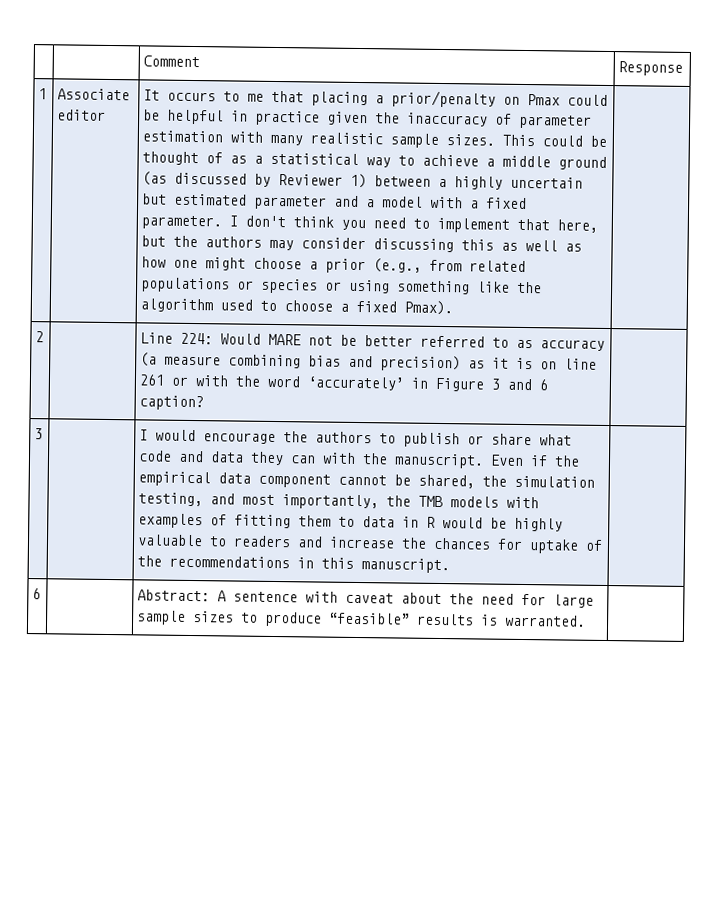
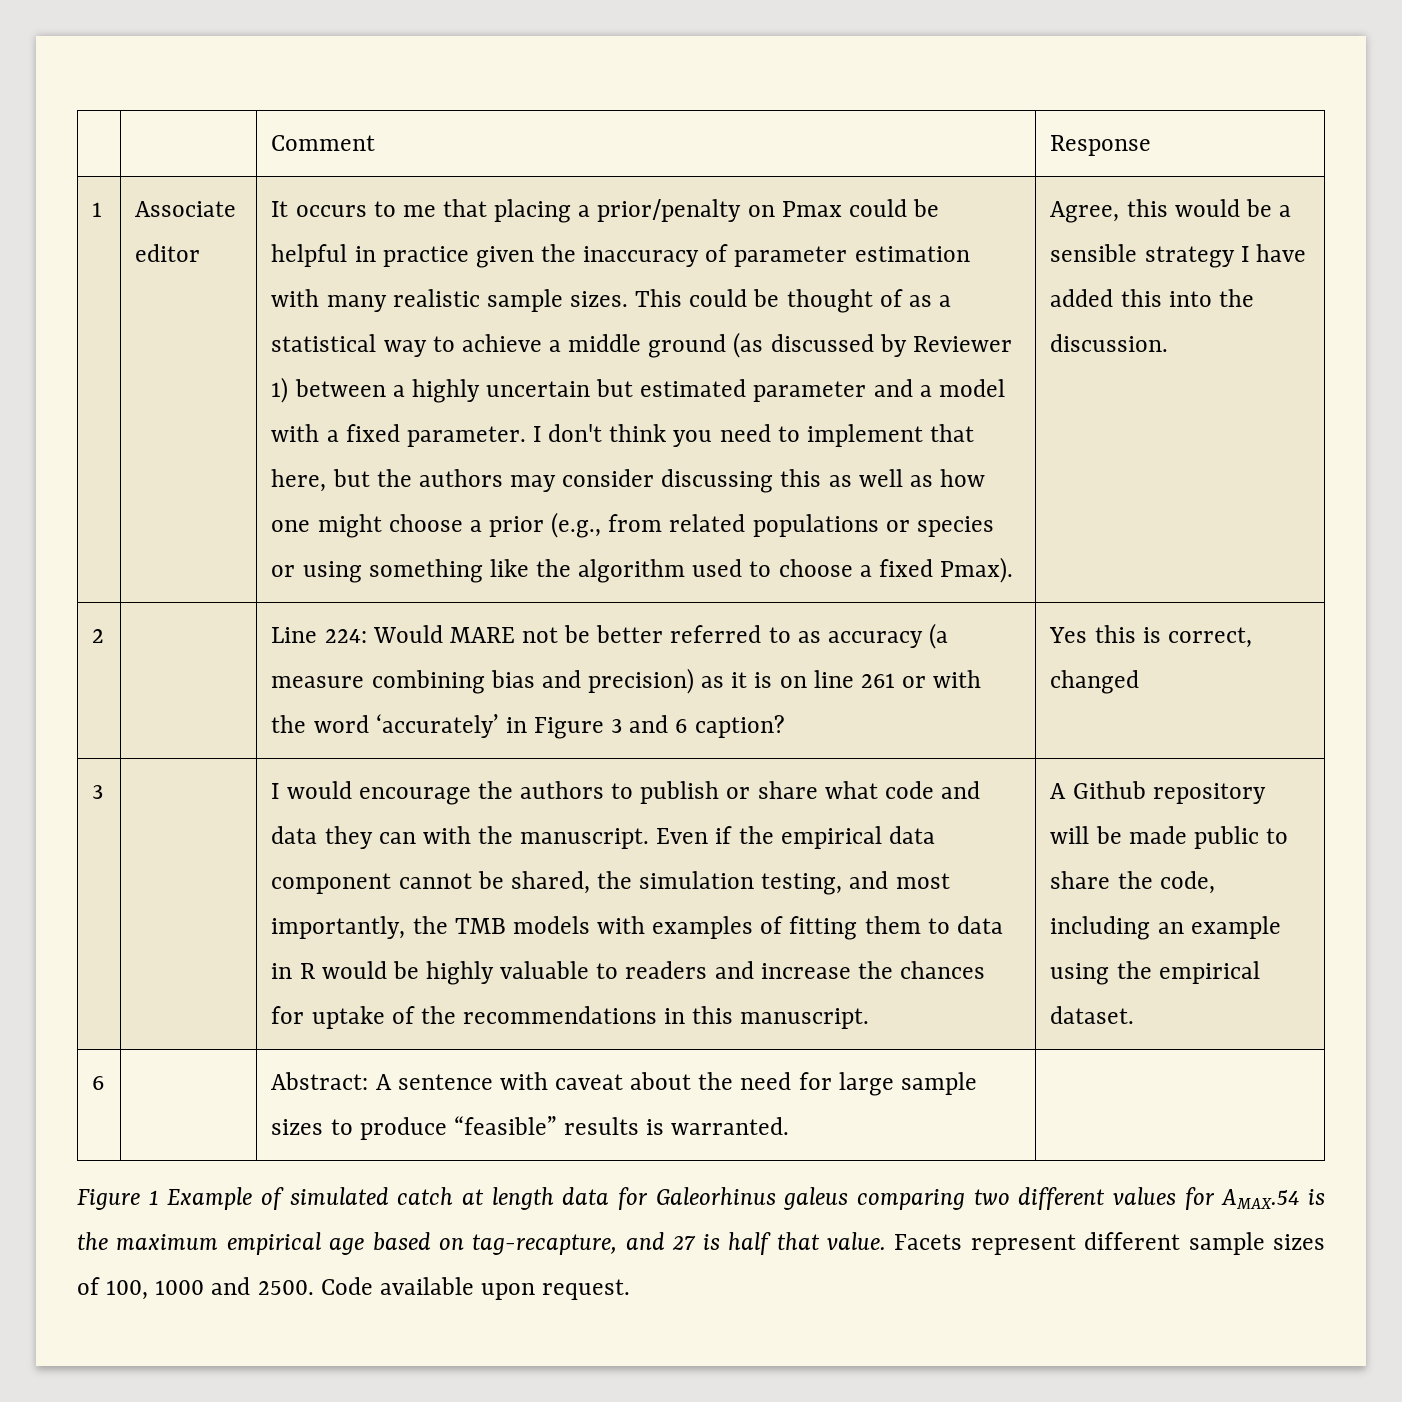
(454, 308) none -> [1050,199,1291,223] [1050,244,1306,268] [1050,289,1254,307] [1050,334,1169,352] Agree, this would be a sensible strategy I have added this into the discussion.
(205, 403) none -> [1049,625,1252,648] [1050,670,1140,694] Yes this is correct, changed
(451, 566) none -> [1050,781,1266,804] [1050,826,1288,849] [1050,871,1215,894] [1050,916,1281,940] [1050,961,1260,985] [1050,1006,1135,1024] A Github repository will be made public to share the code, including an example using the empirical dataset.
(587, 620) none -> [77,1187,1325,1210] [77,1232,1325,1255] [77,1277,631,1300] // Figure 1 Example of simulated catch at length data for Galeorhinus galeus comparing two different values for AMAX.54 is the maximum empirical age based on tag-recapture, and 27 is half that value. Facets represent different sample sizes of 100, 1000 and 2500. Code available upon request.

